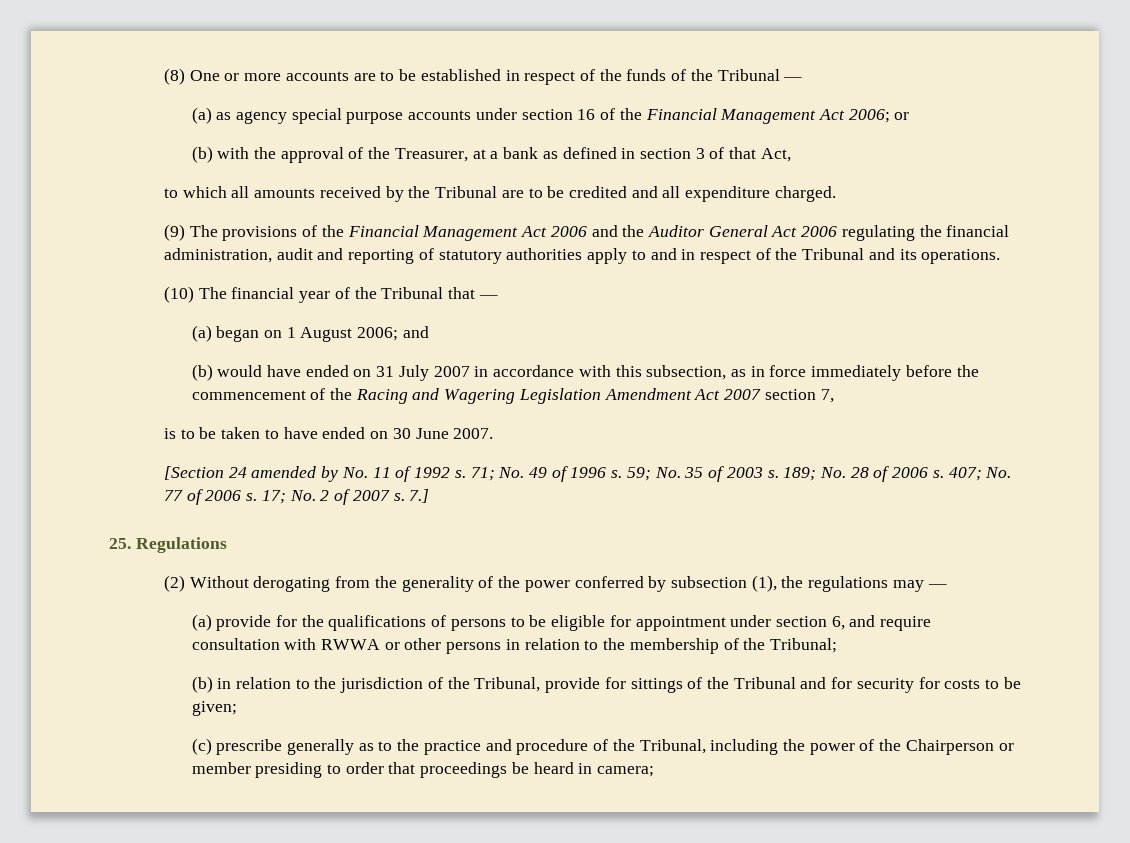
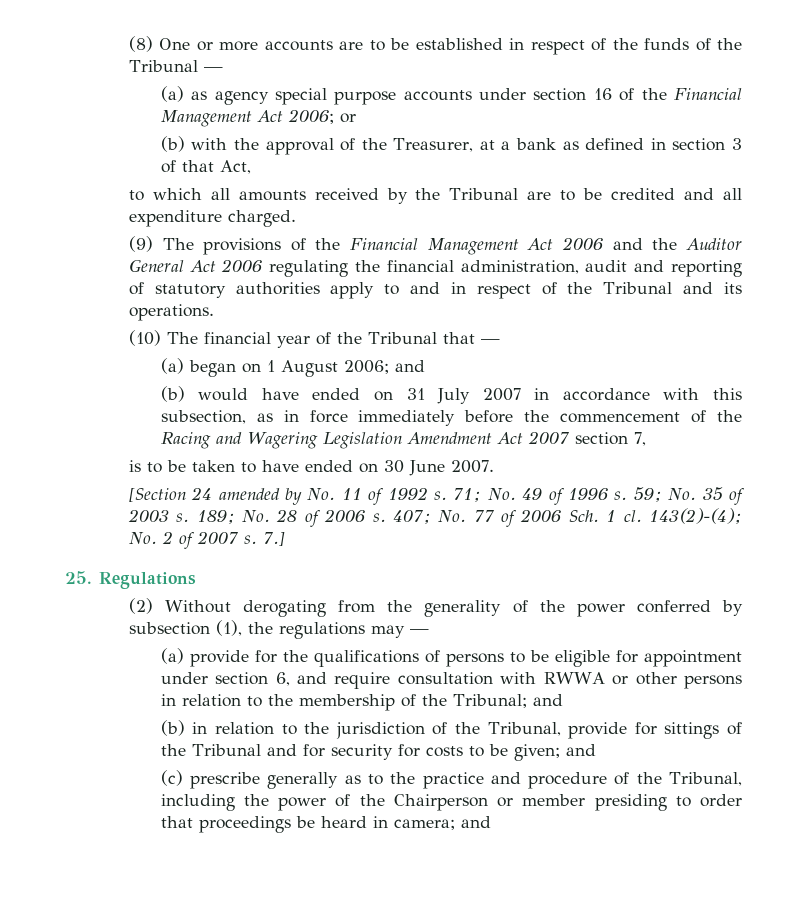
[246,490,286,504] s. 17; -> [568,508,742,524] Sch. 1 cl. 143(2)-(4);
(837, 645) none -> [532,694,563,706] and
(237, 708) none -> [565,744,596,756] and
(655, 771) none -> [460,816,491,828] and

